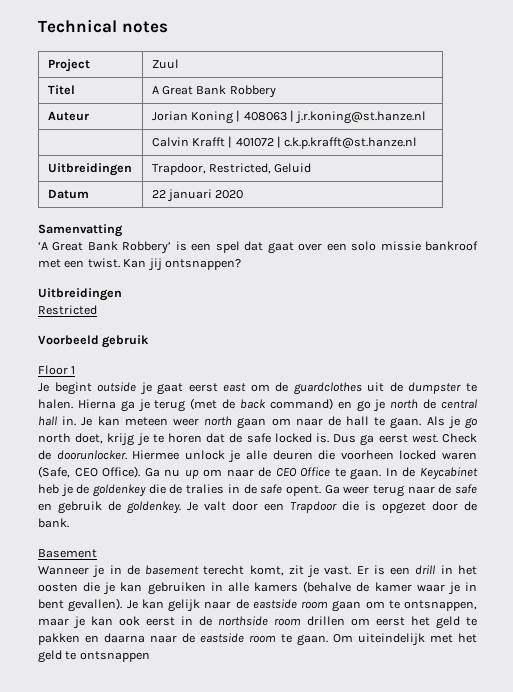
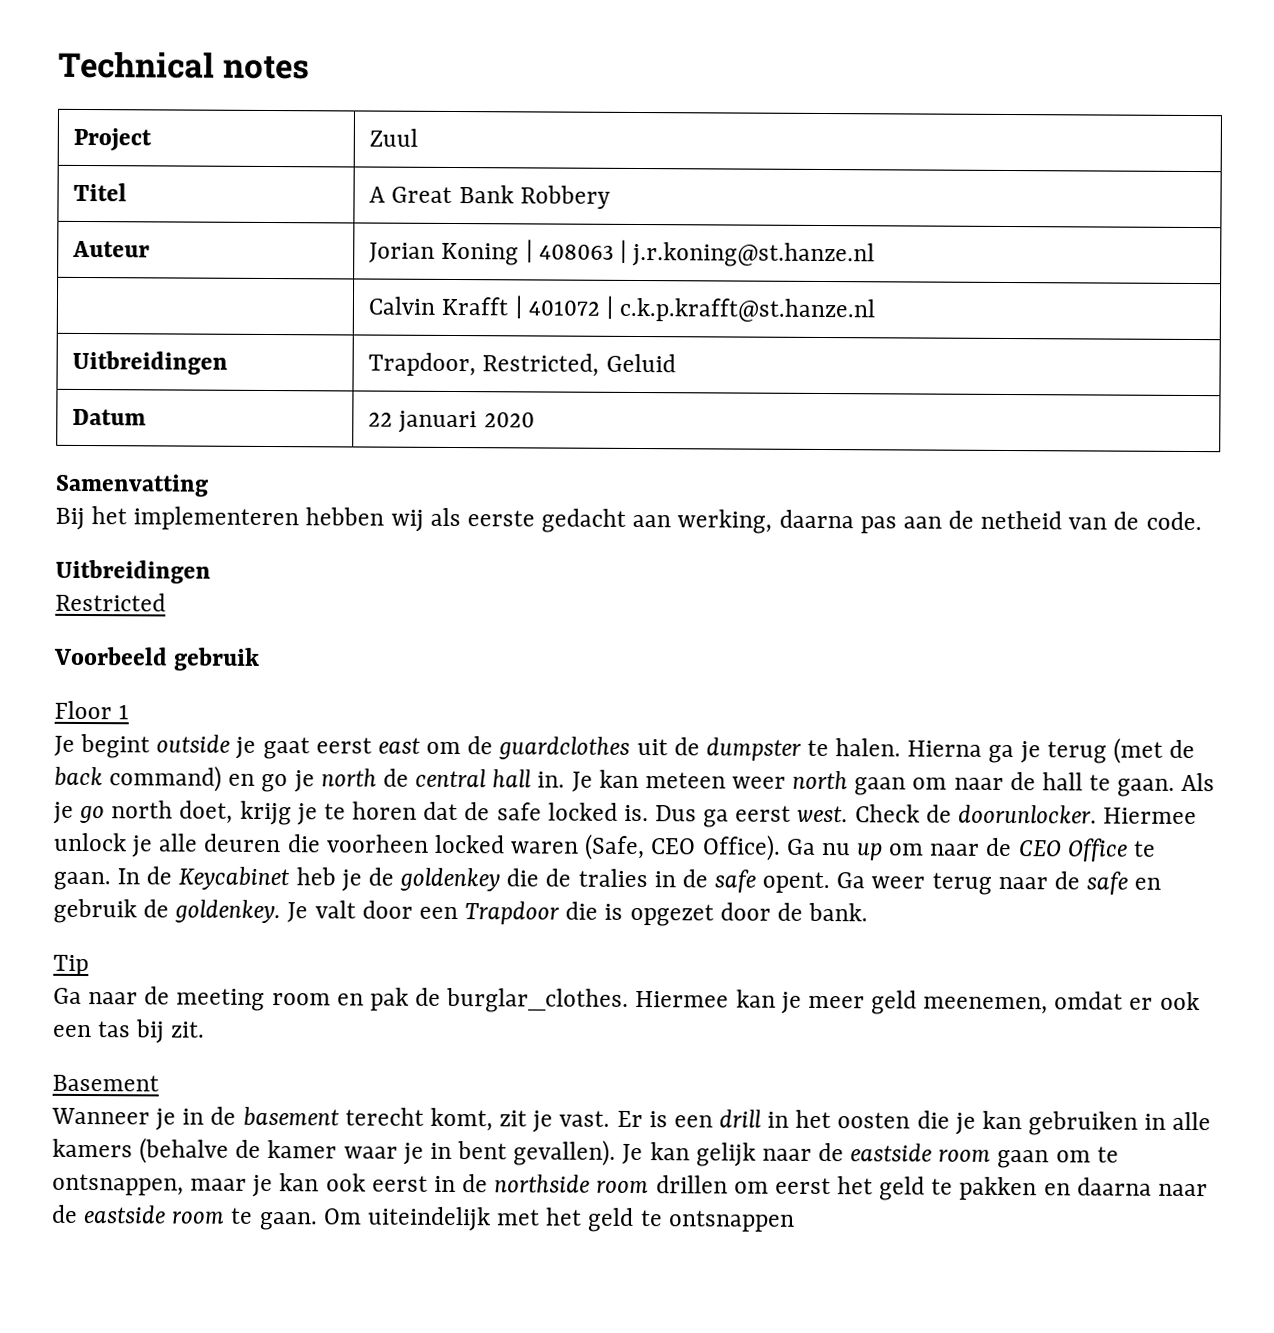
[38,241,478,254] [38,258,241,271] ‘A Great Bank Robbery’ is een spel dat gaat over een solo missie bankroof met een twist. Kan jij ontsnappen? -> [55,506,1202,534] Bij het implementeren hebben wij als eerste gedacht aan werking, daarna pas aan de netheid van de code.
(69, 523) none -> [53,954,89,977] [53,986,1200,1015] [52,1019,206,1044] // Tip // Ga naar de meeting room en pak de burglar_clothes. Hiermee kan je meer geld meenemen, omdat er ook een tas bij zit.

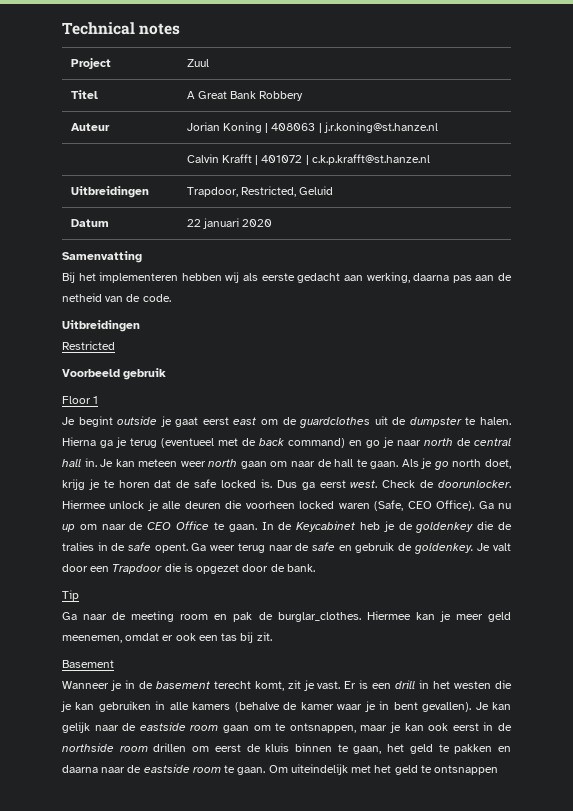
[1112,737,1163,764] (met -> [161,438,238,448] (eventueel met
(315, 781) none -> [397,440,421,446] naar
[837,1112,911,1129] oosten -> [454,681,492,689] westen
(831, 1186) none -> [246,743,382,754] de kluis binnen te gaan,

